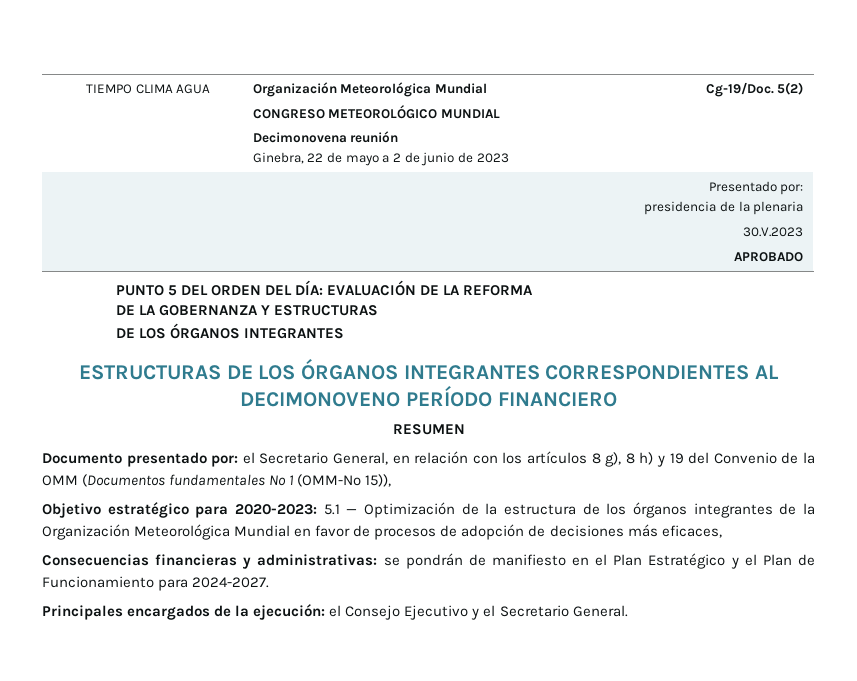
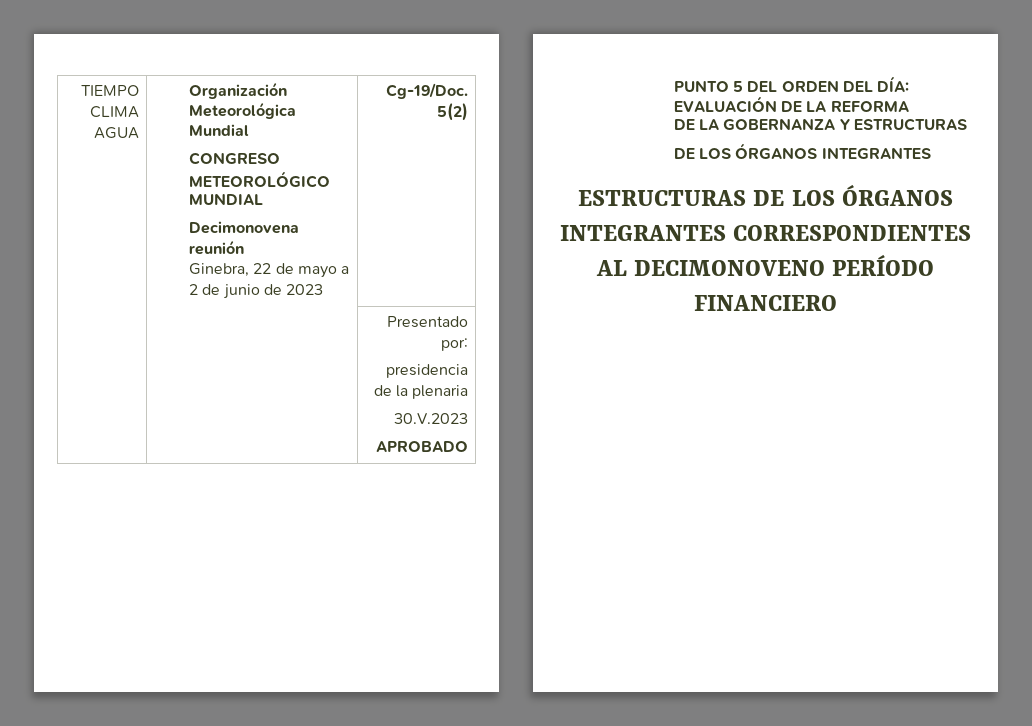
[392,424,465,435] [42,451,816,467] [42,474,392,487] [42,502,815,518] [42,524,722,540] [42,553,815,569] [42,576,270,591] [42,604,628,620] // RESUMEN // Documento presentado por: el Secretario General, en relación con los artículos 8 g), 8 h) y 19 del Convenio de la OMM (Documentos fundamentales Nº 1 (OMM-Nº 15)), // Objetivo estratégico para 2020-2023: 5.1 — Optimización de la estructura de los órganos integrantes de la Organización Meteorológica Mundial en favor de procesos de adopción de decisiones más eficaces, // Consecuencias financieras y administrativas: se pondrán de manifiesto en el Plan Estratégico y el Plan de Funcionamiento para 2024-2027. // Principales encargados de la ejecución: el Consejo Ejecutivo y el Secretario General. -> (837, 303) none

